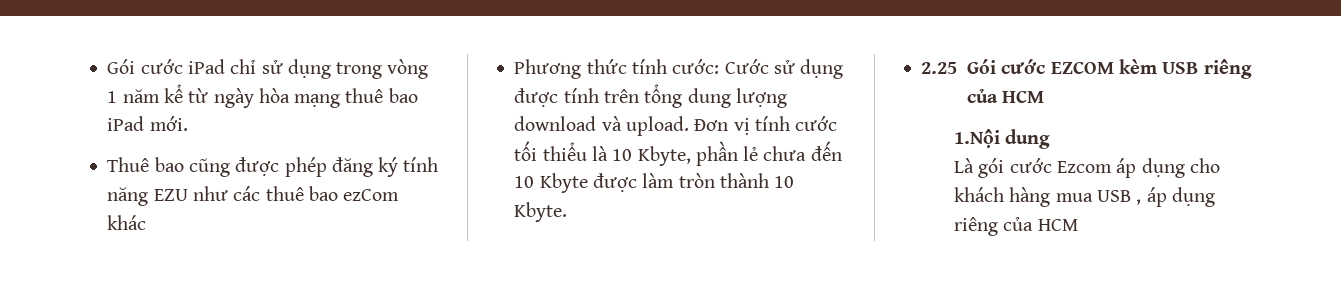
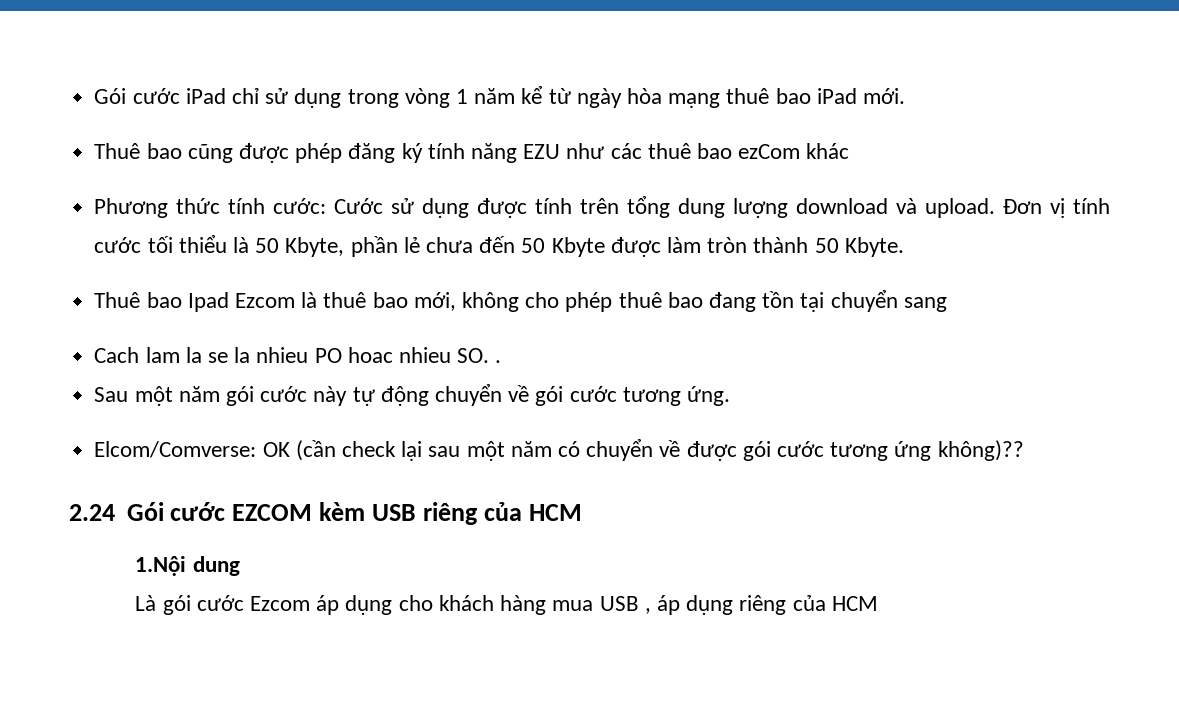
[612,149,633,161] 10 -> [255,238,280,253] 50
[514,176,535,188] 10 -> [521,238,546,253] 50
[774,176,795,188] 10 -> [814,238,839,253] 50
[921,62,958,74] 2.25 -> [94,290,947,312] [94,347,502,363] [94,384,731,406] [94,439,1024,461] [69,504,115,521] Thuê bao Ipad Ezcom là thuê bao mới, không cho phép thuê bao đang tồn tại chuyển sang // Cach lam la se la nhieu PO hoac nhieu SO. . // Sau một năm gói cước này tự động chuyển về gói cước tương ứng. // Elcom/Comverse: OK (cần check lại sau một năm có chuyển về được gói cước tương ứng không)?? // 2.24

